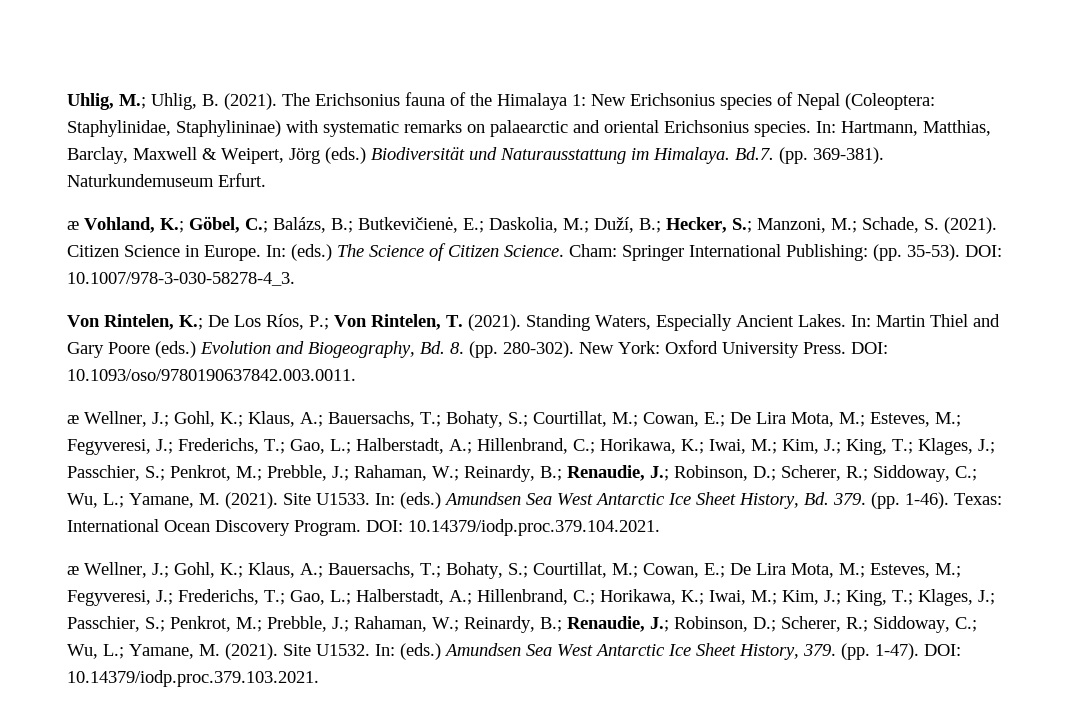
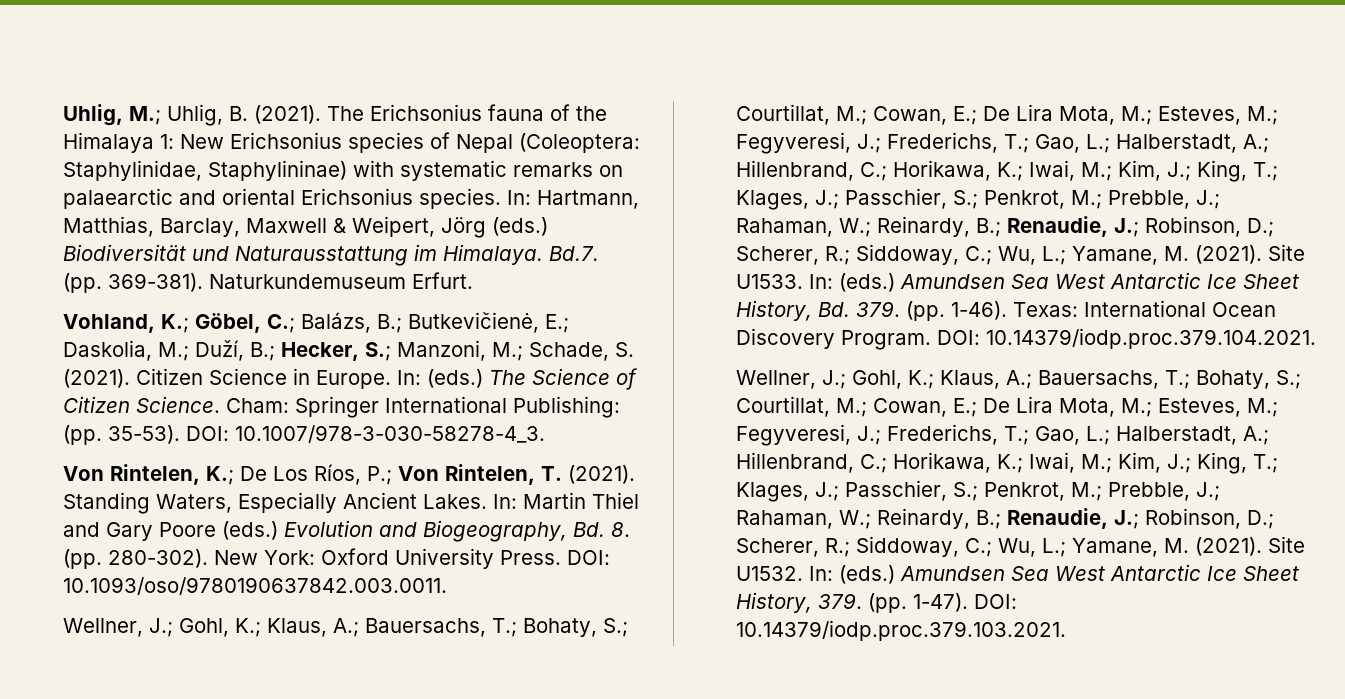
[67,221,80,230] æ -> (473, 280) none
[67,415,80,424] æ -> (447, 586) none
[67,566,80,575] æ -> (1316, 338) none

